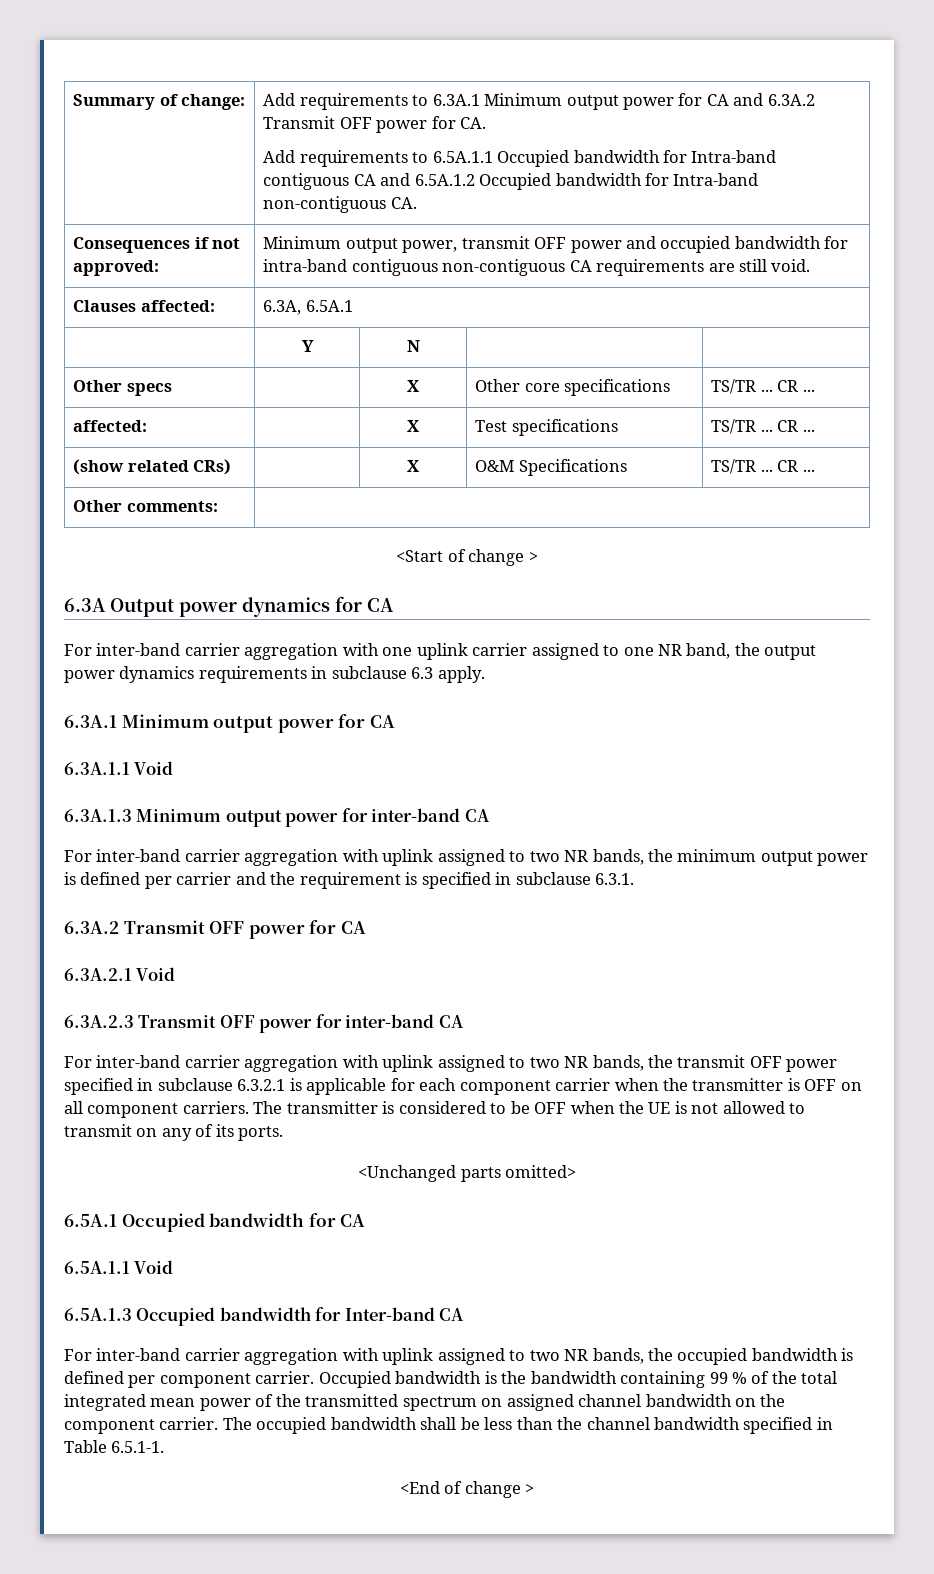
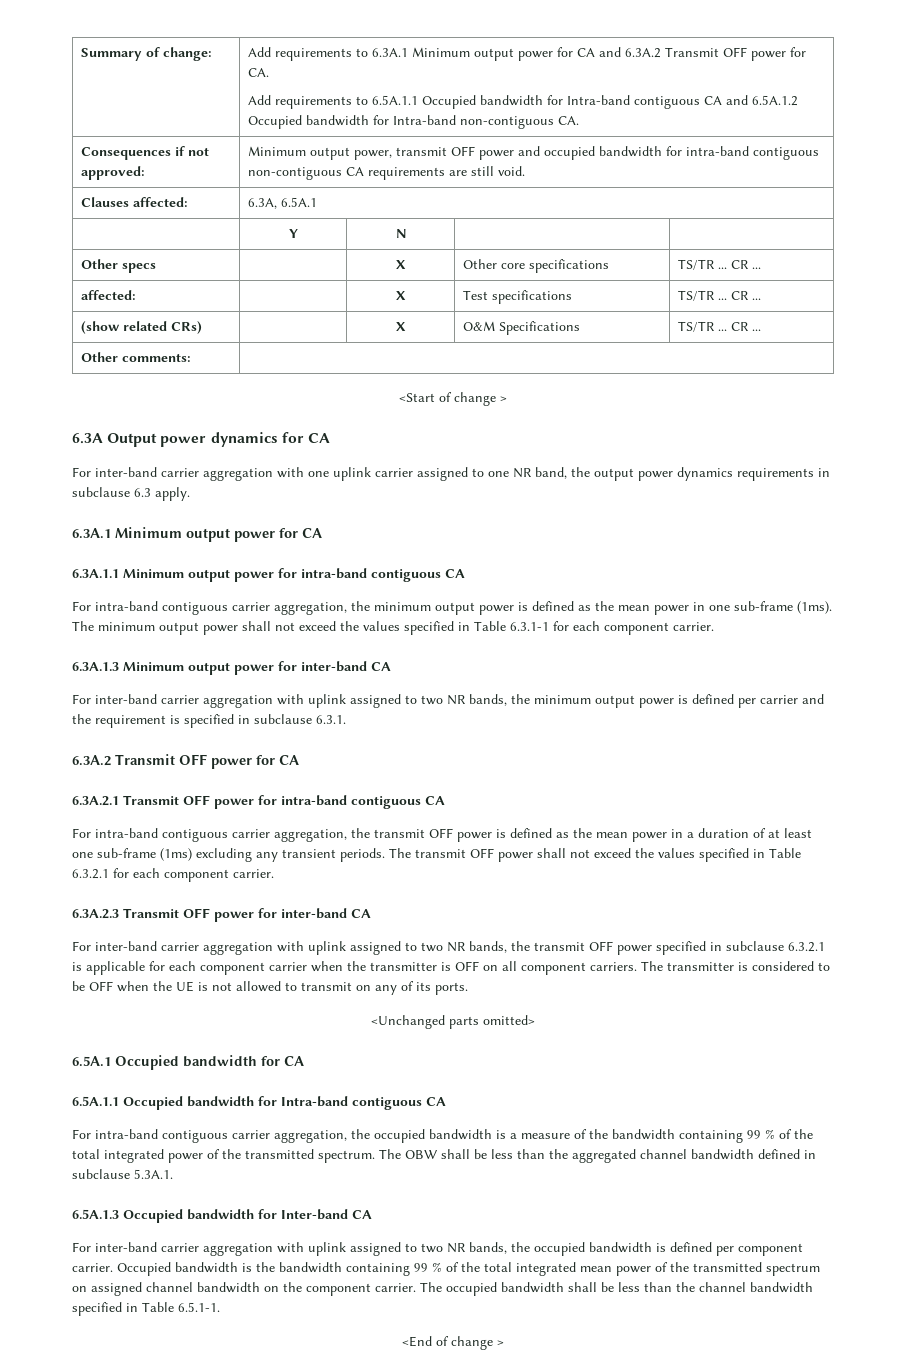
[134,761,174,775] Void -> [123,568,465,582] [72,601,832,615] [72,621,714,635] Minimum output power for intra-band contiguous CA // For intra-band contiguous carrier aggregation, the minimum output power is defined as the mean power in one sub-frame (1ms). The minimum output power shall not exceed the values specified in Table 6.3.1-1 for each component carrier.
[136,967,176,981] Void -> [123,795,445,809] [72,828,812,842] [72,848,801,862] [72,868,274,882] Transmit OFF power for intra-band contiguous CA // For intra-band contiguous carrier aggregation, the transmit OFF power is defined as the mean power in a duration of at least one sub-frame (1ms) excluding any transient periods. The transmit OFF power shall not exceed the values specified in Table 6.3.2.1 for each component carrier.
[134,1260,174,1274] Void -> [123,1096,446,1110] [72,1129,813,1143] [72,1149,816,1163] [72,1169,173,1179] Occupied bandwidth for Intra-band contiguous CA // For intra-band contiguous carrier aggregation, the occupied bandwidth is a measure of the bandwidth containing 99 % of the total integrated power of the transmitted spectrum. The OBW shall be less than the aggregated channel bandwidth defined in subclause 5.3A.1.

